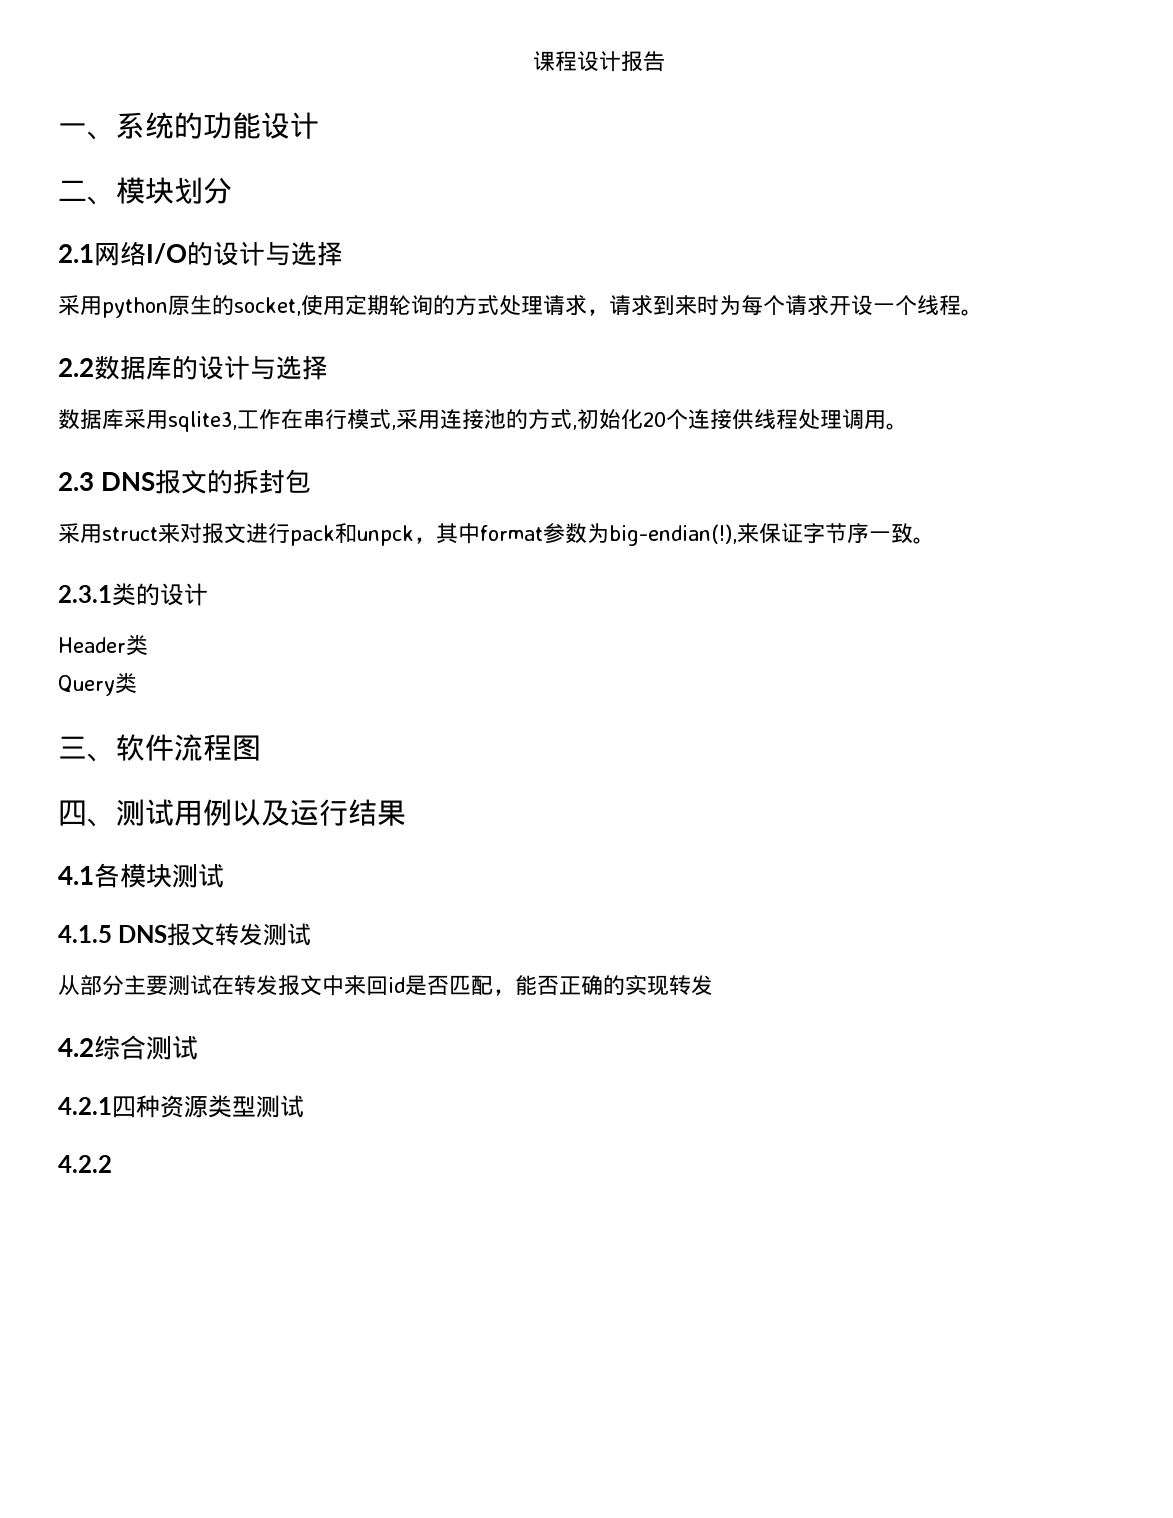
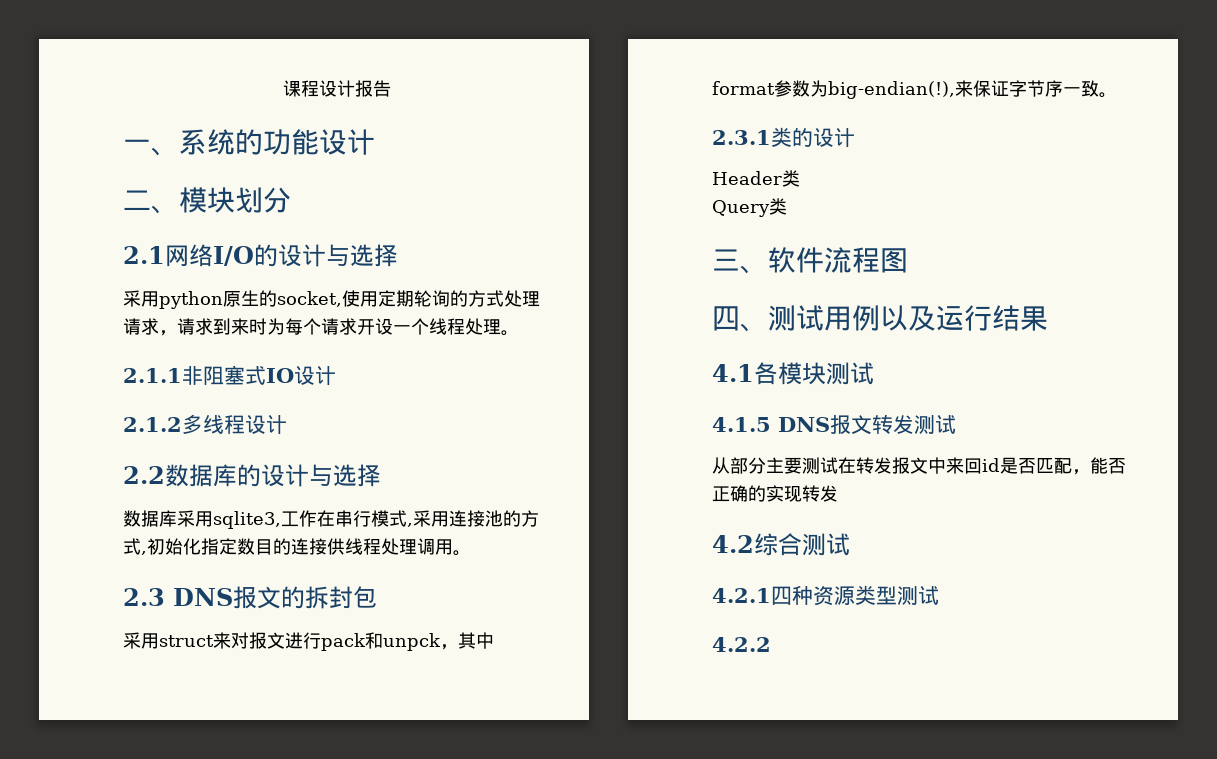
[961,309,983,316] 。 -> [465,318,519,336] [123,365,336,386] [123,414,287,435] 处理。 // 2.1.1非阻塞式IO设计 // 2.1.2多线程设计
[643,409,688,429] 20个 -> [201,538,291,555] 指定数目的

